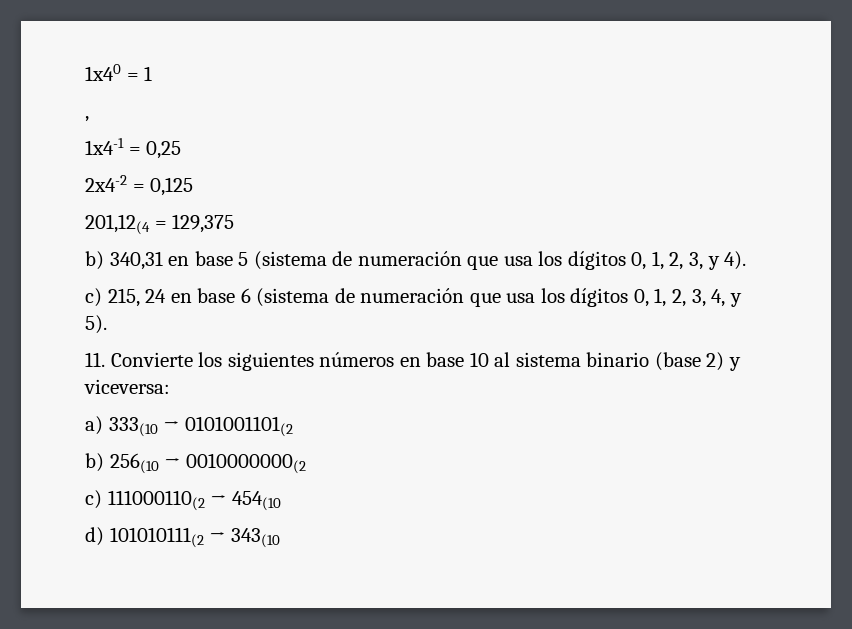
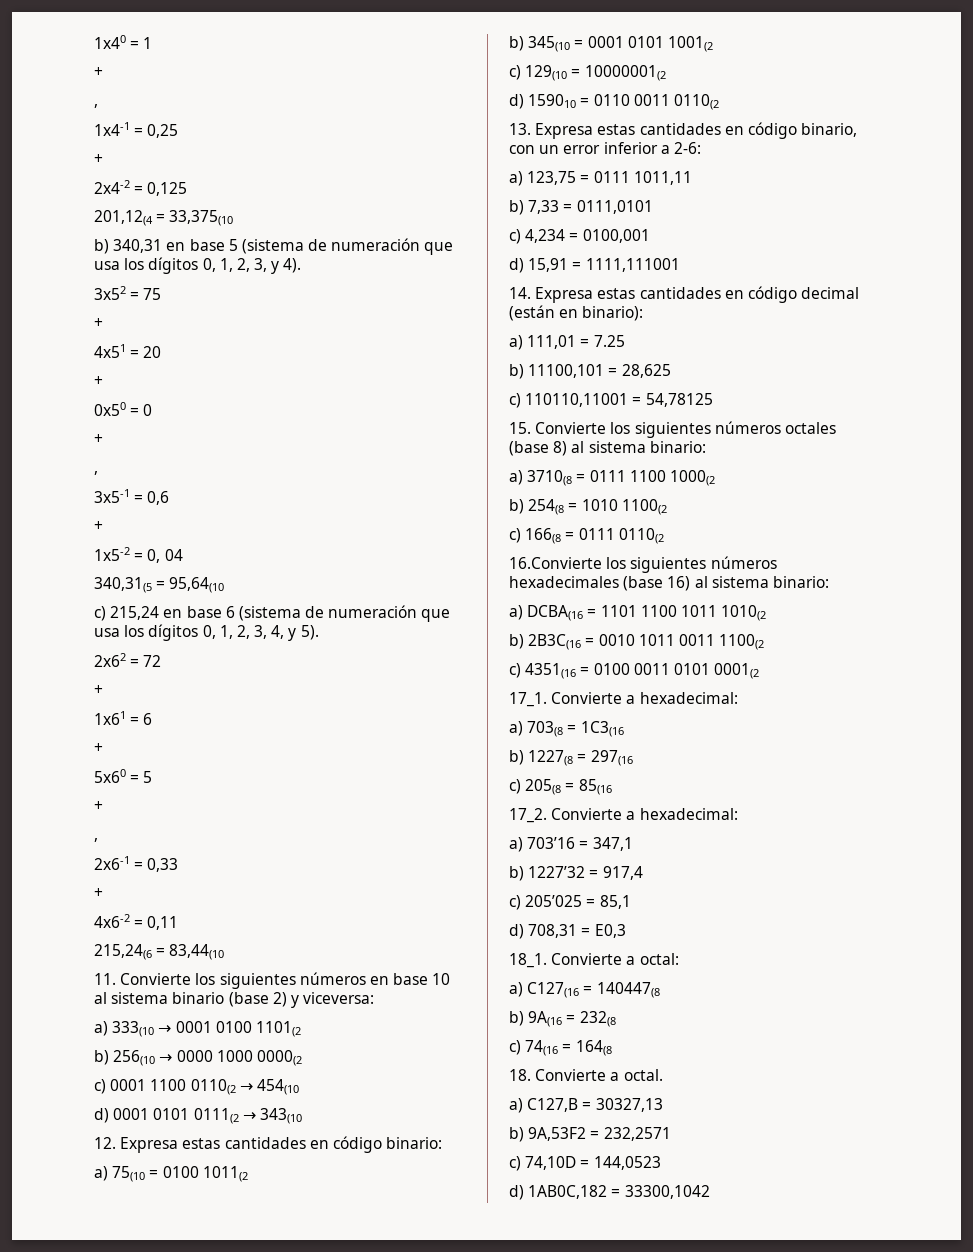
(153, 73) none -> [94,67,103,77] // +
(182, 150) none -> [94,154,103,164] // +
[172,214,235,233] 129,375 -> [169,210,234,226] 33,375(10
[85,288,167,307] // c) 215, 24 -> [94,286,162,300] [94,318,103,328] [94,344,162,358] [94,376,103,386] [94,402,153,416] [94,434,103,444] [94,471,98,475] [94,489,170,505] [94,521,103,531] [94,547,183,563] [94,577,225,593] [94,606,160,621] // 3x52 = 75 // + // 4x51 = 20 // + // 0x50 = 0 // + // , // 3x5-1 = 0,6 // + // 1x5-2 = 0, 04 // 340,31(5 = 95,64(10 // c) 215,24
(107, 324) none -> [94,653,162,667] [94,685,103,695] [94,711,153,725] [94,743,103,753] [94,769,153,783] [94,801,103,811] [94,838,98,842] [94,856,179,872] [94,888,103,898] [94,914,179,930] [94,944,225,960] // 2x62 = 72 // + // 1x61 = 6 // + // 5x60 = 5 // + // , // 2x6-1 = 0,33 // + // 4x6-2 = 0,11 // 215,24(6 = 83,44(10
[184,416,293,437] 0101001101(2 -> [175,1021,301,1037] 0001 0100 1101(2
[185,453,306,474] [85,490,205,511] 0010000000(2 // c) 111000110(2 -> [176,1050,302,1066] [94,1079,236,1095] 0000 1000 0000(2 // c) 0001 1100 0110(2
[109,527,204,548] 101010111(2 -> [113,1108,239,1124] 0001 0101 0111(2
(280, 538) none -> [94,1136,443,1153] [94,1166,248,1182] [509,36,713,52] [509,65,666,81] [509,94,719,110] [509,122,858,139] [509,142,701,154] [509,171,692,186] [509,200,653,215] [509,229,650,244] [509,258,680,273] [509,286,860,303] [509,305,644,321] [509,335,625,350] [509,364,671,379] [509,393,713,408] [509,421,836,438] [509,441,706,456] [509,470,715,486] [509,499,667,515] [509,528,664,544] [509,556,777,573] [509,576,829,591] [509,605,767,621] [509,634,765,650] [509,663,760,679] [509,692,738,707] [509,721,624,737] [509,750,633,766] [509,779,612,795] [509,808,738,823] [509,837,633,852] [509,866,643,881] [509,895,631,910] [509,924,626,939] [509,953,679,968] [509,982,660,998] [509,1011,616,1027] [509,1040,612,1056] [509,1069,663,1081] [509,1098,663,1113] [509,1127,671,1142] [509,1156,661,1171] [509,1185,710,1200] // 12. Expresa estas cantidades en código binario: // a) 75(10 = 0100 1011(2 // b) 345(10 = 0001 0101 1001(2 // c) 129(10 = 10000001(2 // d) 159010 = 0110 0011 0110(2 // 13. Expresa estas cantidades en código binario, con un error inferior a 2-6: // a) 123,75 = 0111 1011,11 // b) 7,33 = 0111,0101 // c) 4,234 = 0100,001 // d) 15,91 = 1111,111001 // 14. Expresa estas cantidades en código decimal (están en binario): // a) 111,01 = 7.25 // b) 11100,101 = 28,625 // c) 110110,11001 = 54,78125 // 15. Convierte los siguientes números octales (base 8) al sistema binario: // a) 3710(8 = 0111 1100 1000(2 // b) 254(8 = 1010 1100(2 // c) 166(8 = 0111 0110(2 // 16.Convierte los siguientes números hexadecimales (base 16) al sistema binario: // a) DCBA(16 = 1101 1100 1011 1010(2 // b) 2B3C(16 = 0010 1011 0011 1100(2 // c) 4351(16 = 0100 0011 0101 0001(2 // 17_1. Convierte a hexadecimal: // a) 703(8 = 1C3(16 // b) 1227(8 = 297(16 // c) 205(8 = 85(16 // 17_2. Convierte a hexadecimal: // a) 703’16 = 347,1 // b) 1227’32 = 917,4 // c) 205’025 = 85,1 // d) 708,31 = E0,3 // 18_1. Convierte a octal: // a) C127(16 = 140447(8 // b) 9A(16 = 232(8 // c) 74(16 = 164(8 // 18. Convierte a octal. // a) C127,B = 30327,13 // b) 9A,53F2 = 232,2571 // c) 74,10D = 144,0523 // d) 1AB0C,182 = 33300,1042

